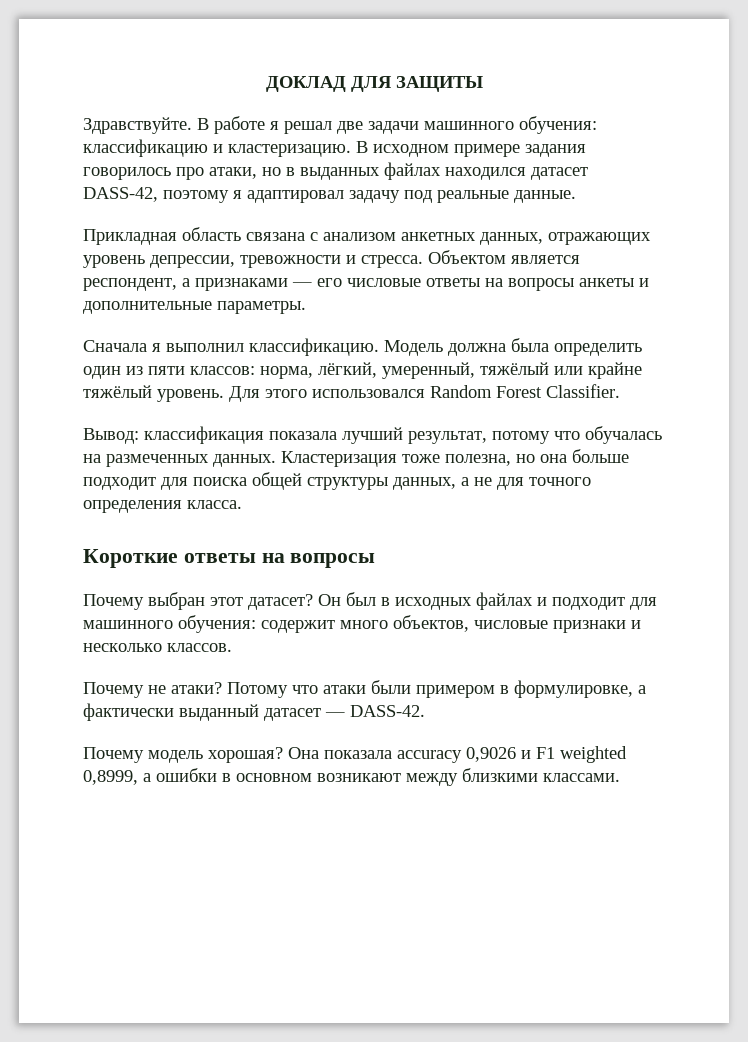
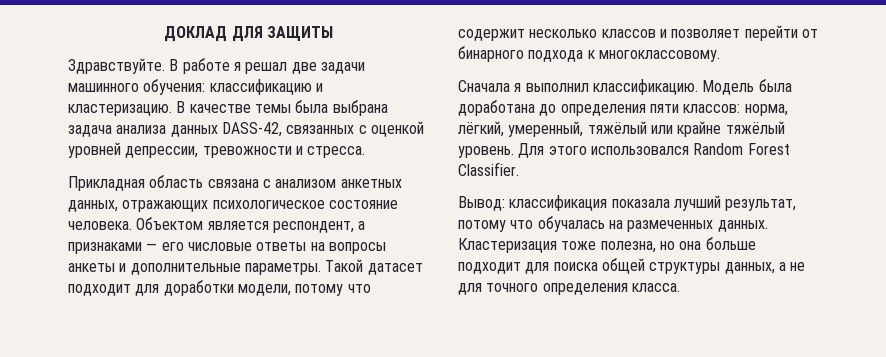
[373,144,586,157] [83,162,588,180] [83,187,576,203] исходном примере задания говорилось про атаки, но в выданных файлах находился датасет DASS-42, поэтому я адаптировал задачу под реальные данные. -> [189,100,388,116] [68,121,424,137] [68,142,366,158] качестве темы была выбрана задача анализа данных DASS-42, связанных с оценкой уровней депрессии, тревожности и стресса.
[83,255,423,268] уровень депрессии, тревожности и стресса. -> [212,200,398,209] [68,221,132,230] психологическое состояние человека.
(306, 307) none -> [325,259,423,275] [68,280,371,296] [458,25,818,41] [458,46,720,62] Такой датасет подходит для доработки модели, потому что содержит несколько классов и позволяет перейти от бинарного подхода к многоклассовому.
[448,338,642,356] [83,366,143,379] должна была определить один из -> [758,79,792,92] [458,100,646,116] была доработана до определения
[83,549,376,568] [83,592,657,610] [83,615,641,633] [83,643,232,652] [83,680,646,698] [83,703,425,721] [83,746,627,763] [83,768,620,786] // Короткие ответы на вопросы // Почему выбран этот датасет? Он был в исходных файлах и подходит для машинного обучения: содержит много объектов, числовые признаки и несколько классов. // Почему не атаки? Потому что атаки были примером в формулировке, а фактически выданный датасет — DASS-42. // Почему модель хорошая? Она показала accuracy 0,9026 и F1 weighted 0,8999, а ошибки в основном возникают между близкими классами. -> (680, 287) none

